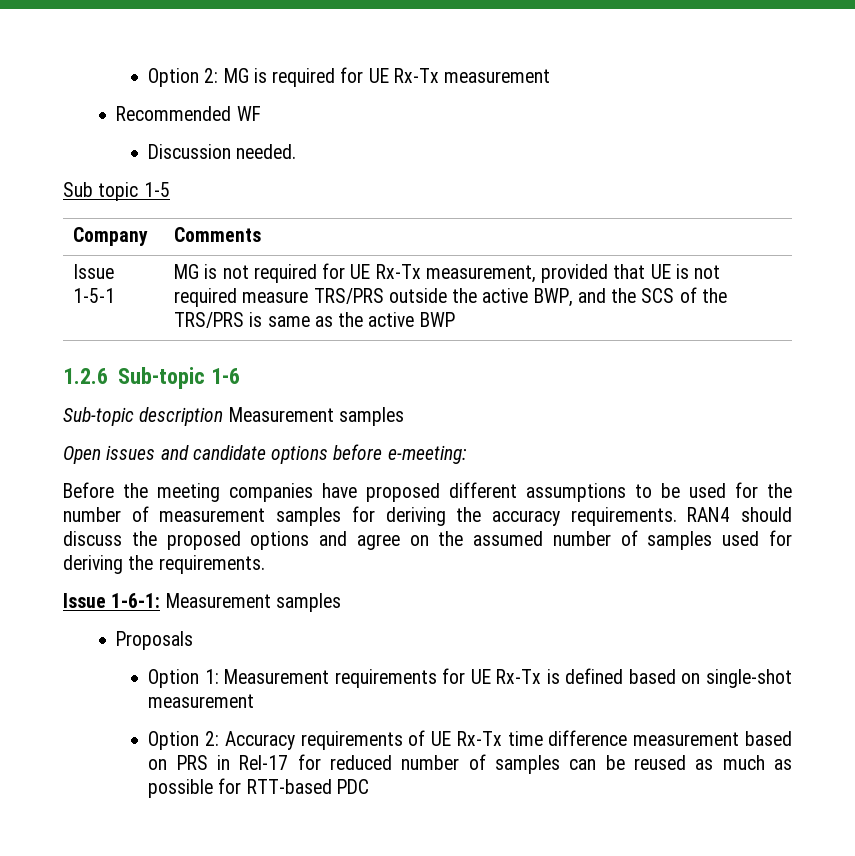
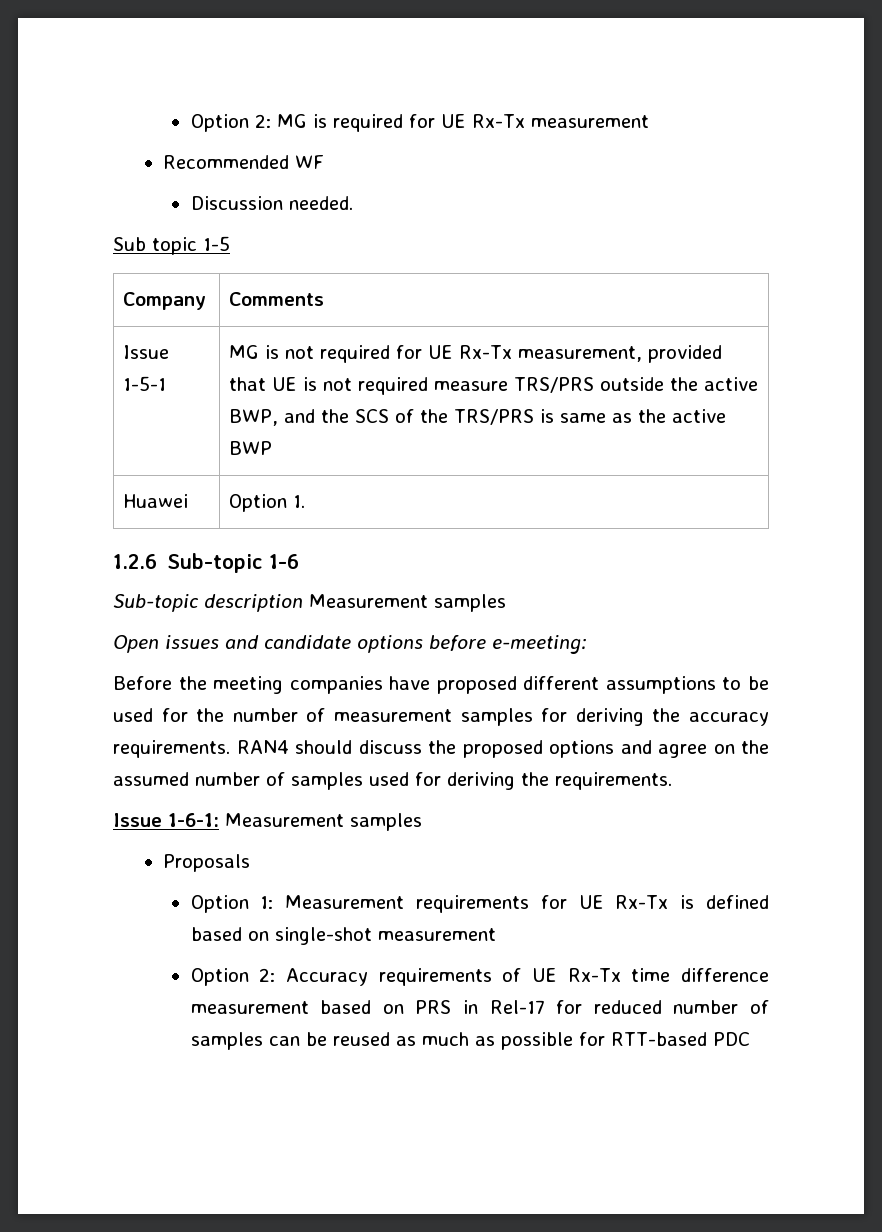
(455, 319) none -> [122,494,188,508] [228,494,305,512] // Huawei | Option 1.

